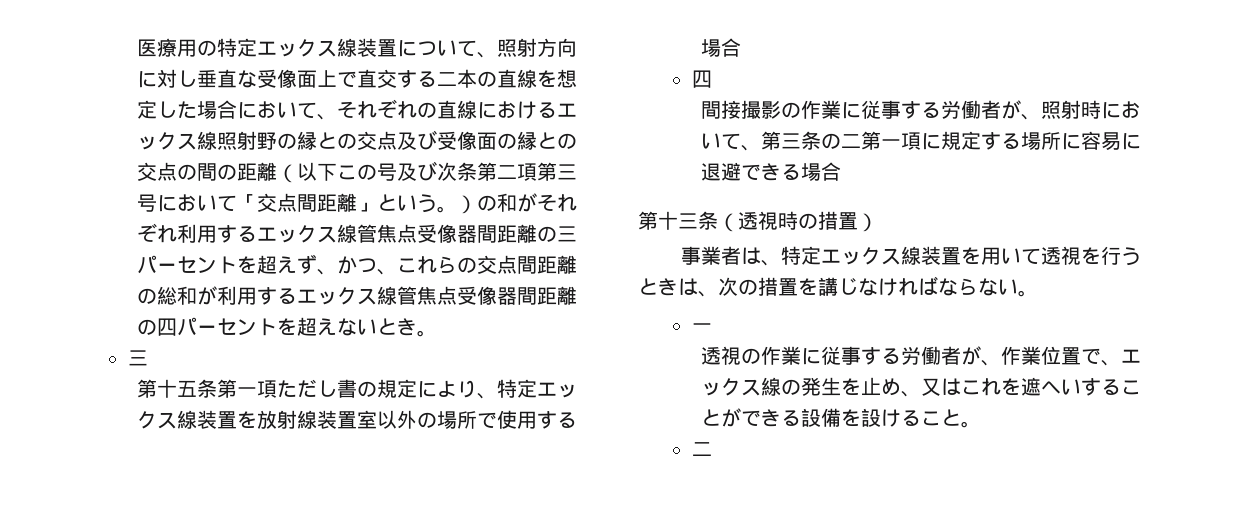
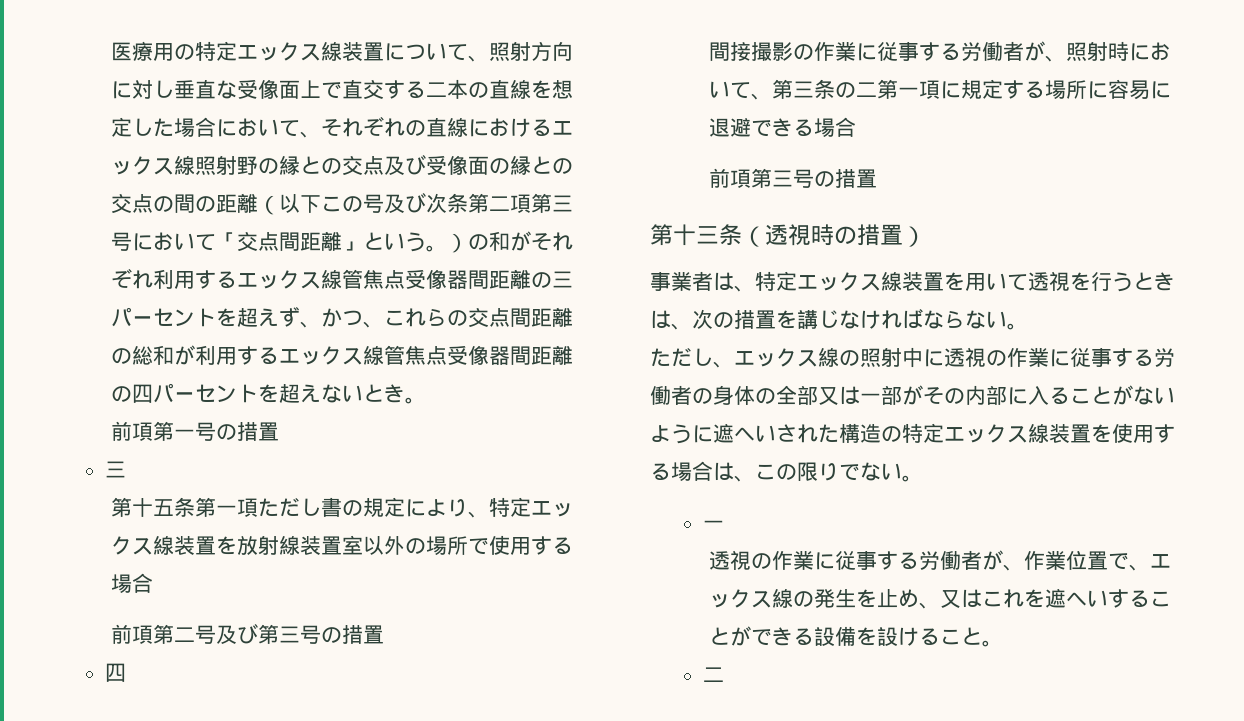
(437, 333) none -> [111,421,280,441] // 前項第一号の措置
(741, 47) none -> [111,624,385,644] // 前項第二号及び第三号の措置
(841, 171) none -> [709,168,878,188] // 前項第三号の措置
(1038, 293) none -> [650,347,1175,368] [650,385,1175,405] [650,423,1175,444] [650,461,923,482] // ただし、エックス線の照射中に透視の作業に従事する労働者の身体の全部又は一部がその内部に入ることがないように遮へいされた構造の特定エックス線装置を使用する場合は、この限りでない。

